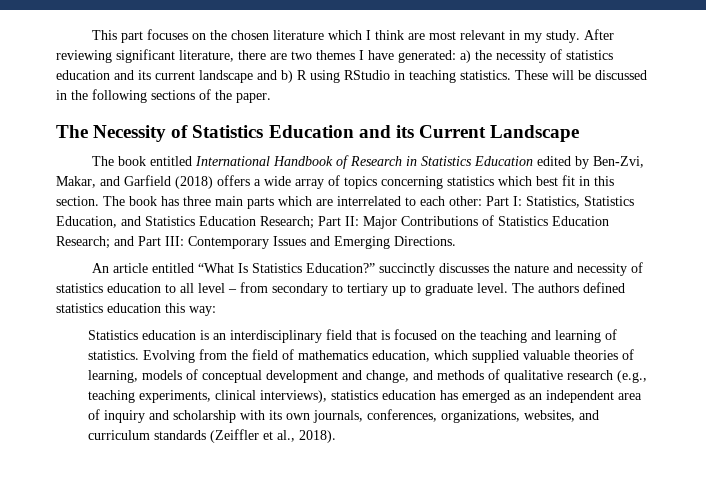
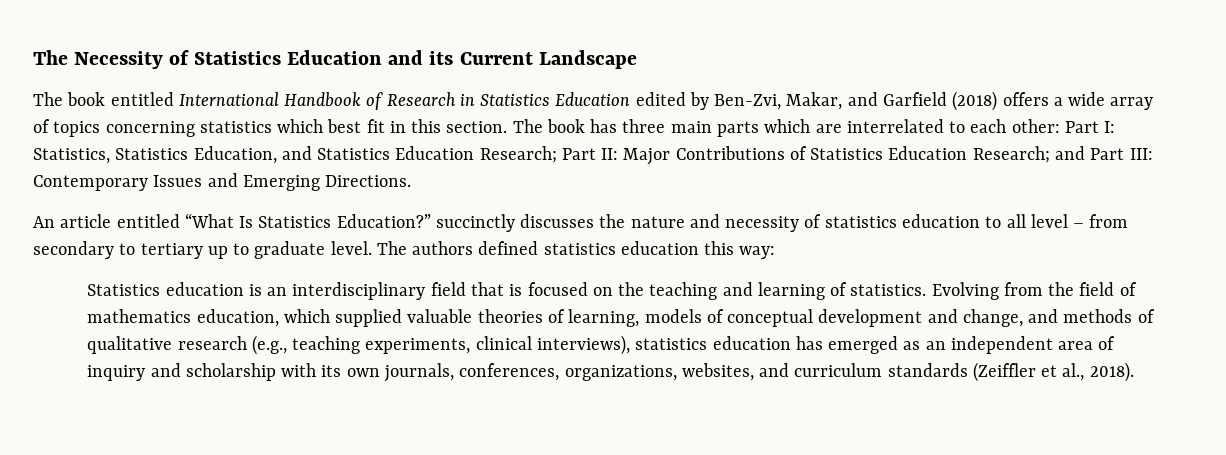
[91,29,614,43] [56,49,613,63] [56,70,647,83] [56,89,271,103] This part focuses on the chosen literature which I think are most relevant in my study. After reviewing significant literature, there are two themes I have generated: a) the necessity of statistics education and its current landscape and b) R using RStudio in teaching statistics. These will be discussed in the following sections of the paper. // -> (33, 57) none

